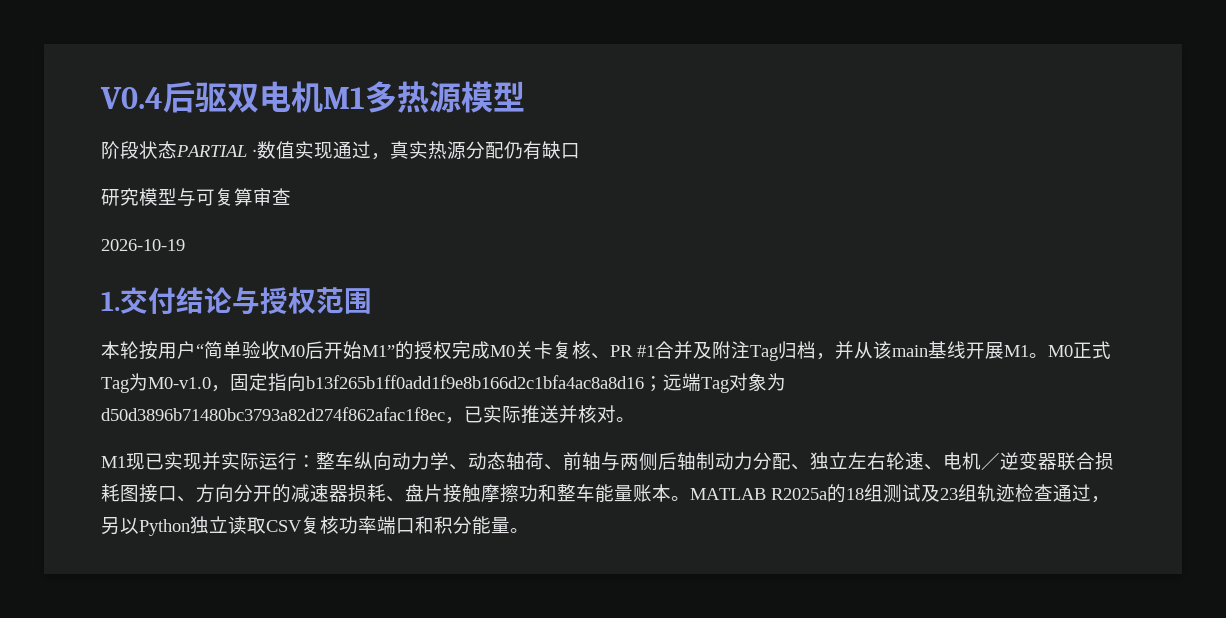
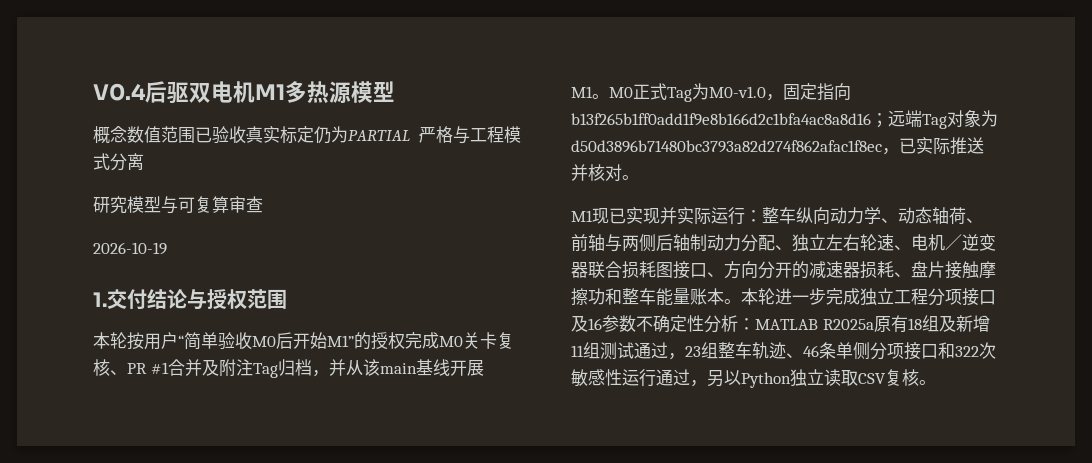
[101,141,580,160] 阶段状态PARTIAL ·数值实现通过，真实热源分配仍有缺口 -> [93,126,249,144] [246,126,422,144] [419,126,521,144] [93,153,144,171] 概念数值范围已验收·真实标定仍为PARTIAL ·严格与工程模式分离
[690,484,1053,503] MATLAB R2025a的18组测试及23组轨迹检查 -> [741,288,996,306] [571,315,990,333] [571,342,996,360] [571,369,656,387] 本轮进一步完成独立工程分项接口及16参数不确定性分析：MATLAB R2025a原有18组及新增11组测试通过，23组整车轨迹、46条单侧分项接口和322次敏感性运行
[339,516,510,535] 功率端口和积分能量 -> (919, 377) none

